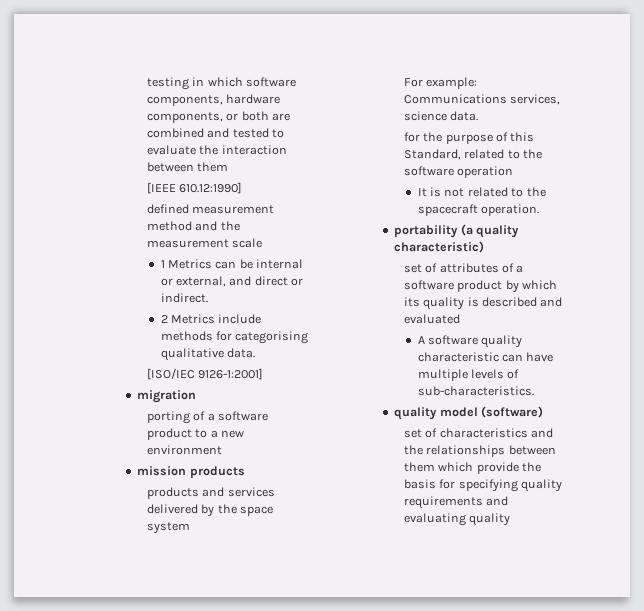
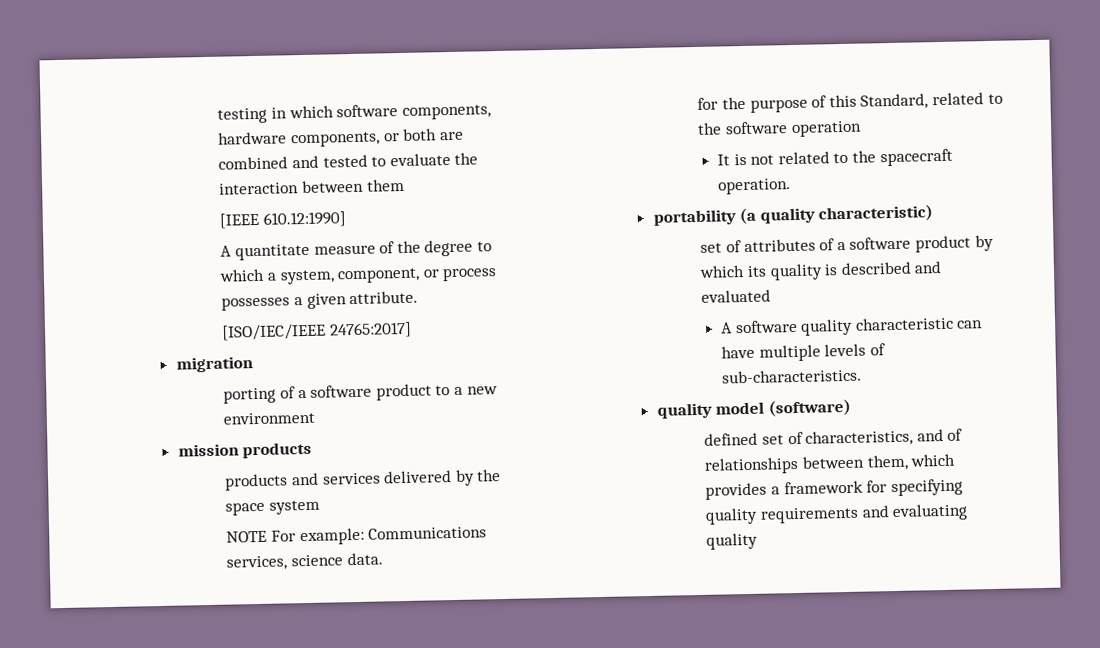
[146,204,275,214] [146,221,240,231] [146,238,263,248] [160,259,304,269] [160,276,304,287] [160,293,208,303] [160,314,262,324] [160,331,309,344] [160,348,256,361] [146,368,264,380] defined measurement method and the measurement scale // 1 Metrics can be internal or external, and direct or indirect. // 2 Metrics include methods for categorising qualitative data. // [ISO/IEC 9126-1:2001] -> [220,239,492,261] [219,267,498,285] [221,290,419,311] [221,321,412,341] A quantitate measure of the degree to which a system, component, or process possesses a given attribute. // [ISO/IEC/IEEE 24765:2017]
(190, 528) none -> [226,530,268,543] NOTE
[403,428,554,438] [403,445,556,457] [403,462,542,474] [403,479,436,489] set of characteristics and the relationships between them which provide the basis -> [704,428,964,447] [704,453,956,475] [705,480,863,500] defined set of characteristics, and of relationships between them, which provides a framework

